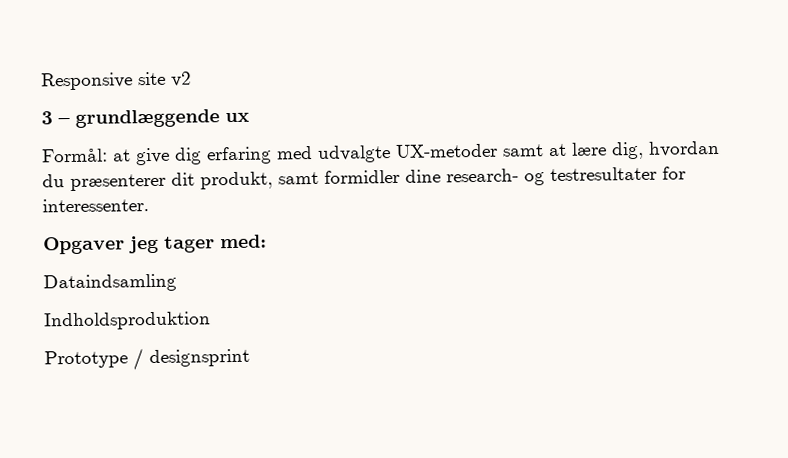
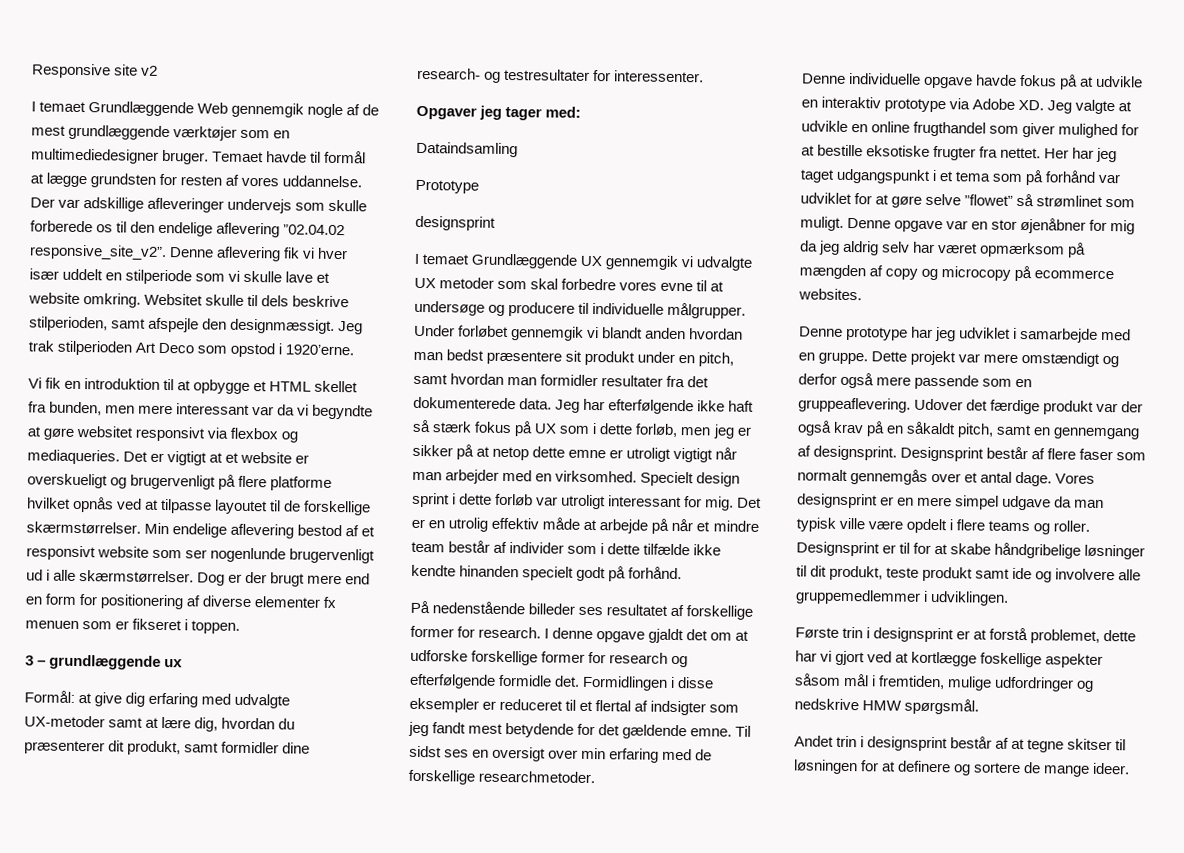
(192, 79) none -> [31,101,380,119] [31,124,291,141] [31,148,367,165] [30,172,363,188] [30,197,368,214] [30,220,346,238] [29,244,349,262] [29,268,331,285] [28,292,350,308] [29,316,364,335] [28,340,355,358] [28,377,359,395] [28,401,374,420] [27,425,299,443] [27,449,310,466] [27,473,333,491] [27,496,372,516] [26,521,376,539] [26,545,376,564] [26,569,371,587] [25,593,337,610] [25,618,241,634] // I temaet Grundlæggende Web gennemgik nogle af de mest grundlæggende værktøjer som en multimediedesigner bruger. Temaet havde til formål at lægge grundsten for resten af vores uddannelse. Der var adskillige afleveringer undervejs som skulle forberede os til den endelige aflevering ”02.04.02 responsive_site_v2”. Denne aflevering fik vi hver især uddelt en stilperiode som vi skulle lave et website omkring. Websitet skulle til dels beskrive stilperioden, samt afspejle den designmæssigt. Jeg trak stilperioden Art Deco som opstod i 1920’erne. // Vi fik en introduktion til at opbygge et HTML skellet fra bunden, men mere interessant var da vi begyndte at gøre websitet responsivt via flexbox og mediaqueries. Det er vigtigt at et website er overskueligt og brugervenligt på flere platforme hvilket opnås ved at tilpasse layoutet til de forskellige skærmstørrelser. Min endelige aflevering bestod af et responsivt website som ser nogenlunde brugervenligt ud i alle skærmstørrelser. Dog er der brugt mere end en form for positionering af diverse elementer fx menuen som er fikseret i toppen.
[44,311,211,331] [44,348,250,371] Indholdsproduktion // Prototype / designsprint -> [415,179,479,194] [415,215,496,231] [414,253,753,271] [414,277,725,292] [414,300,747,319] [414,324,744,341] [413,349,735,367] [413,373,710,388] [413,396,755,415] [412,419,752,439] [412,444,738,463] [412,469,741,487] [412,492,763,511] [411,517,759,534] [411,540,722,556] [411,564,683,582] [410,600,754,620] [410,625,750,644] [410,649,689,668] [409,673,715,691] [409,697,740,716] [408,721,752,740] [409,745,713,763] [408,769,596,785] [802,72,1144,90] [801,96,1133,115] [801,120,1140,139] [801,144,1118,163] [800,168,1121,186] [800,192,1136,208] [800,216,1136,235] [800,240,1087,258] [799,264,1115,282] [798,288,862,301] [799,326,1132,343] [798,350,1120,368] [798,372,1033,390] [798,397,1144,415] [797,420,1141,440] [797,445,1147,462] [797,469,1096,487] [797,493,1105,511] [796,517,1091,535] [796,541,1146,560] [796,565,1142,583] [795,589,1010,606] [795,626,1137,644] [795,650,1104,668] [794,673,1095,692] [794,698,980,715] [794,735,1127,753] [793,759,1131,777] Prototype // designsprint // I temaet Grundlæggende UX gennemgik vi udvalgte UX metoder som skal forbedre vores evne til at undersøge og producere til individuelle målgrupper. Under forløbet gennemgik vi blandt anden hvordan man bedst præsentere sit produkt under en pitch, samt hvordan man formidler resultater fra det dokumenterede data. Jeg har efterfølgende ikke haft så stærk fokus på UX som i dette forløb, men jeg er sikker på at netop dette emne er utroligt vigtigt når man arbejder med en virksomhed. Specielt design sprint i dette forløb var utroligt interessant for mig. Det er en utrolig effektiv måde at arbejde på når et mindre team består af individer som i dette tilfælde ikke kendte hinanden specielt godt på forhånd. // På nedenstående billeder ses resultatet af forskellige former for research. I denne opgave gjaldt det om at udforske forskellige former for research og efterfølgende formidle det. Formidlingen i disse eksempler er reduceret til et flertal af indsigter som jeg fandt mest betydende for det gældende emne. Til sidst ses en oversigt over min erfaring med de forskellige researchmetoder. // Denne individuelle opgave havde fokus på at udvikle en interaktiv prototype via Adobe XD. Jeg valgte at udvikle en online frugthandel som giver mulighed for at bestille eksotiske frugter fra nettet. Her har jeg taget udgangspunkt i et tema som på forhånd var udviklet for at gøre selve ”flowet” så strømlinet som muligt. Denne opgave var en stor øjenåbner for mig da jeg aldrig selv har været opmærksom på mængden af copy og microcopy på ecommerce websites. // Denne prototype har jeg udviklet i samarbejde med en gruppe. Dette projekt var mere omstændigt og derfor også mere passende som en gruppeaflevering. Udover det færdige produkt var der også krav på en såkaldt pitch, samt en gennemgang af designsprint. Designsprint består af flere faser som normalt gennemgås over et antal dage. Vores designsprint er en mere simpel udgave da man typisk ville være opdelt i flere teams og roller. Designsprint er til for at skabe håndgribelige løsninger til dit produkt, teste produkt samt ide og involvere alle gruppemedlemmer i udviklingen. // Første trin i designsprint er at forstå problemet, dette har vi gjort ved at kortlægge foskellige aspekter såsom mål i fremtiden, mulige udfordringer og nedskrive HMW spørgsmål. // Andet trin i designsprint består af at tegne skitser til løsningen for at definere og sortere de mange ideer.

